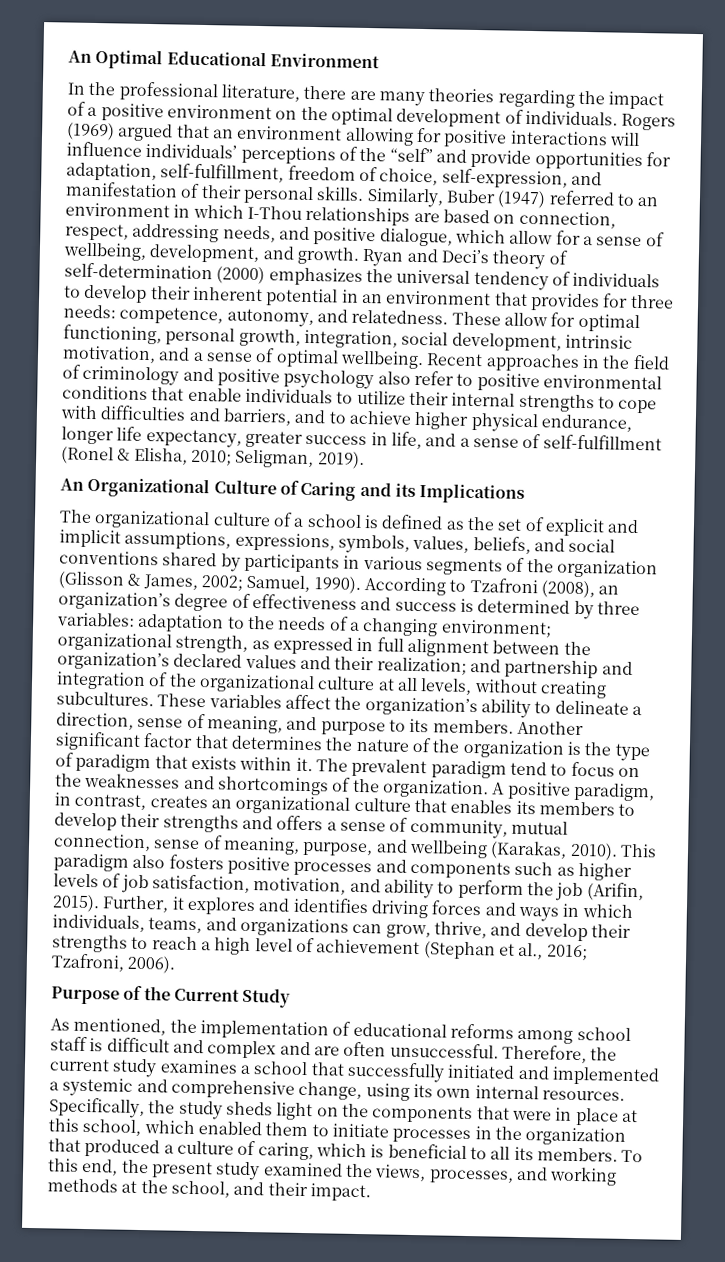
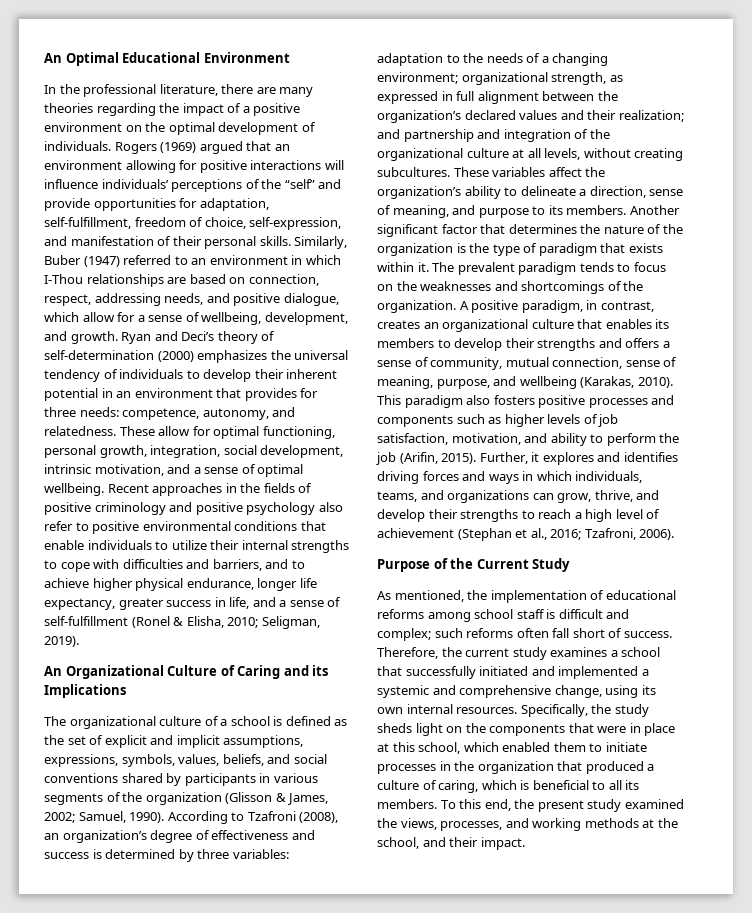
[632,354,670,370] [62,364,81,379] field of -> [263,483,313,493] [44,502,91,515] fields of positive
[509,761,547,776] tend -> [579,262,614,272] tends
[207,1040,499,1059] complex and are often unsuccessful. -> [377,628,672,641] complex; such reforms often fall short of success.

